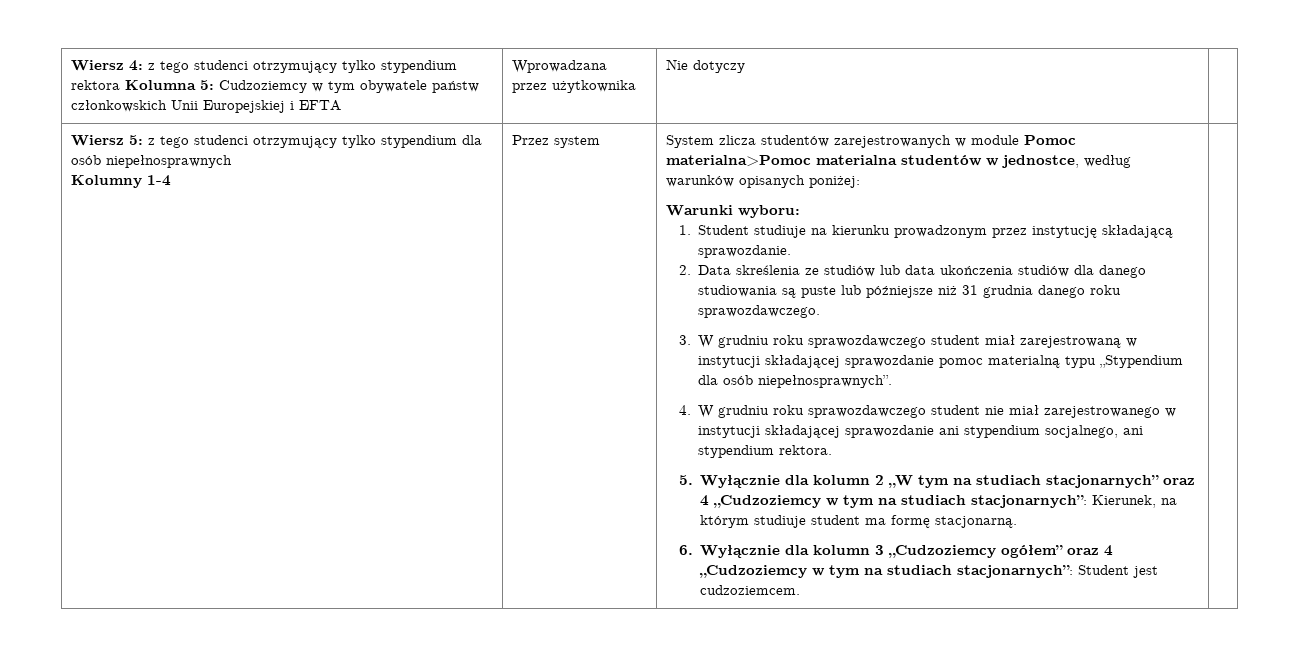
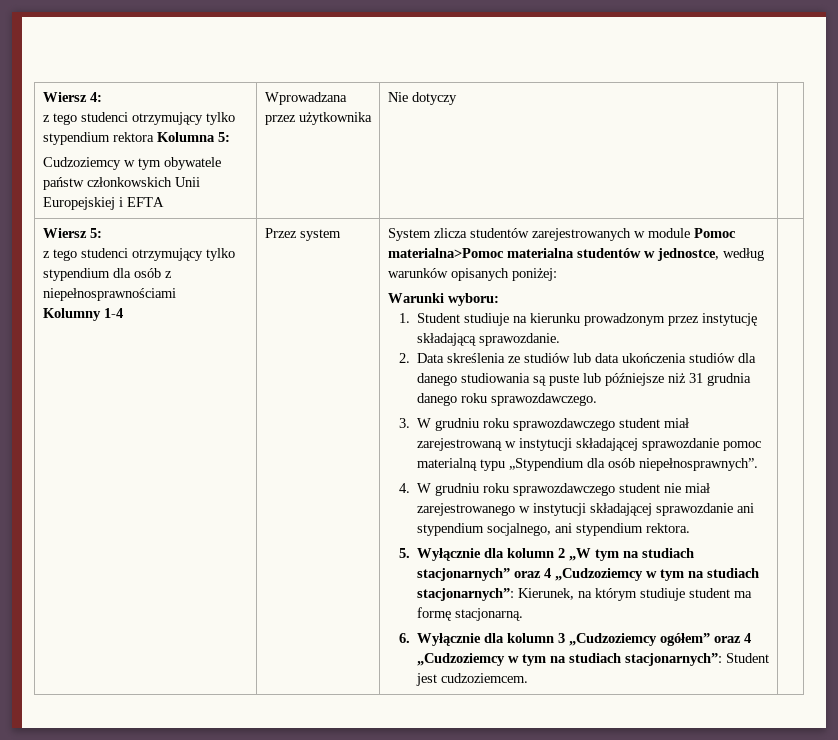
(144, 65) none -> (102, 97) //
(215, 85) none -> (230, 137) //
(144, 140) none -> (102, 233) //
[106,155,233,168] niepełnosprawnych -> [164,271,172,278] [42,288,176,301] z niepełnosprawnościami

